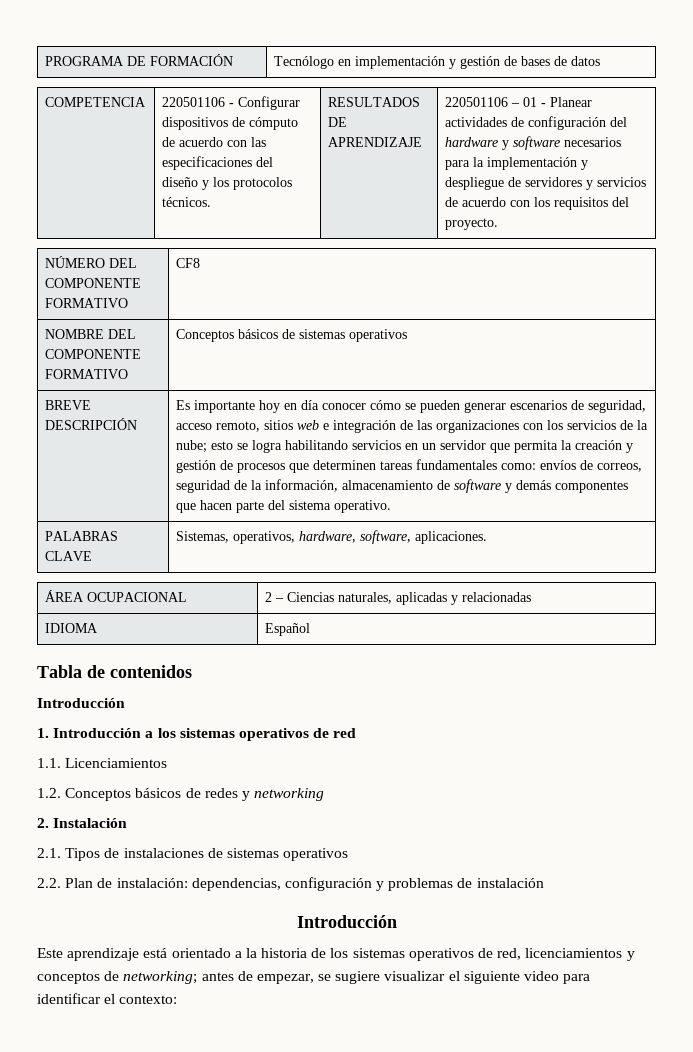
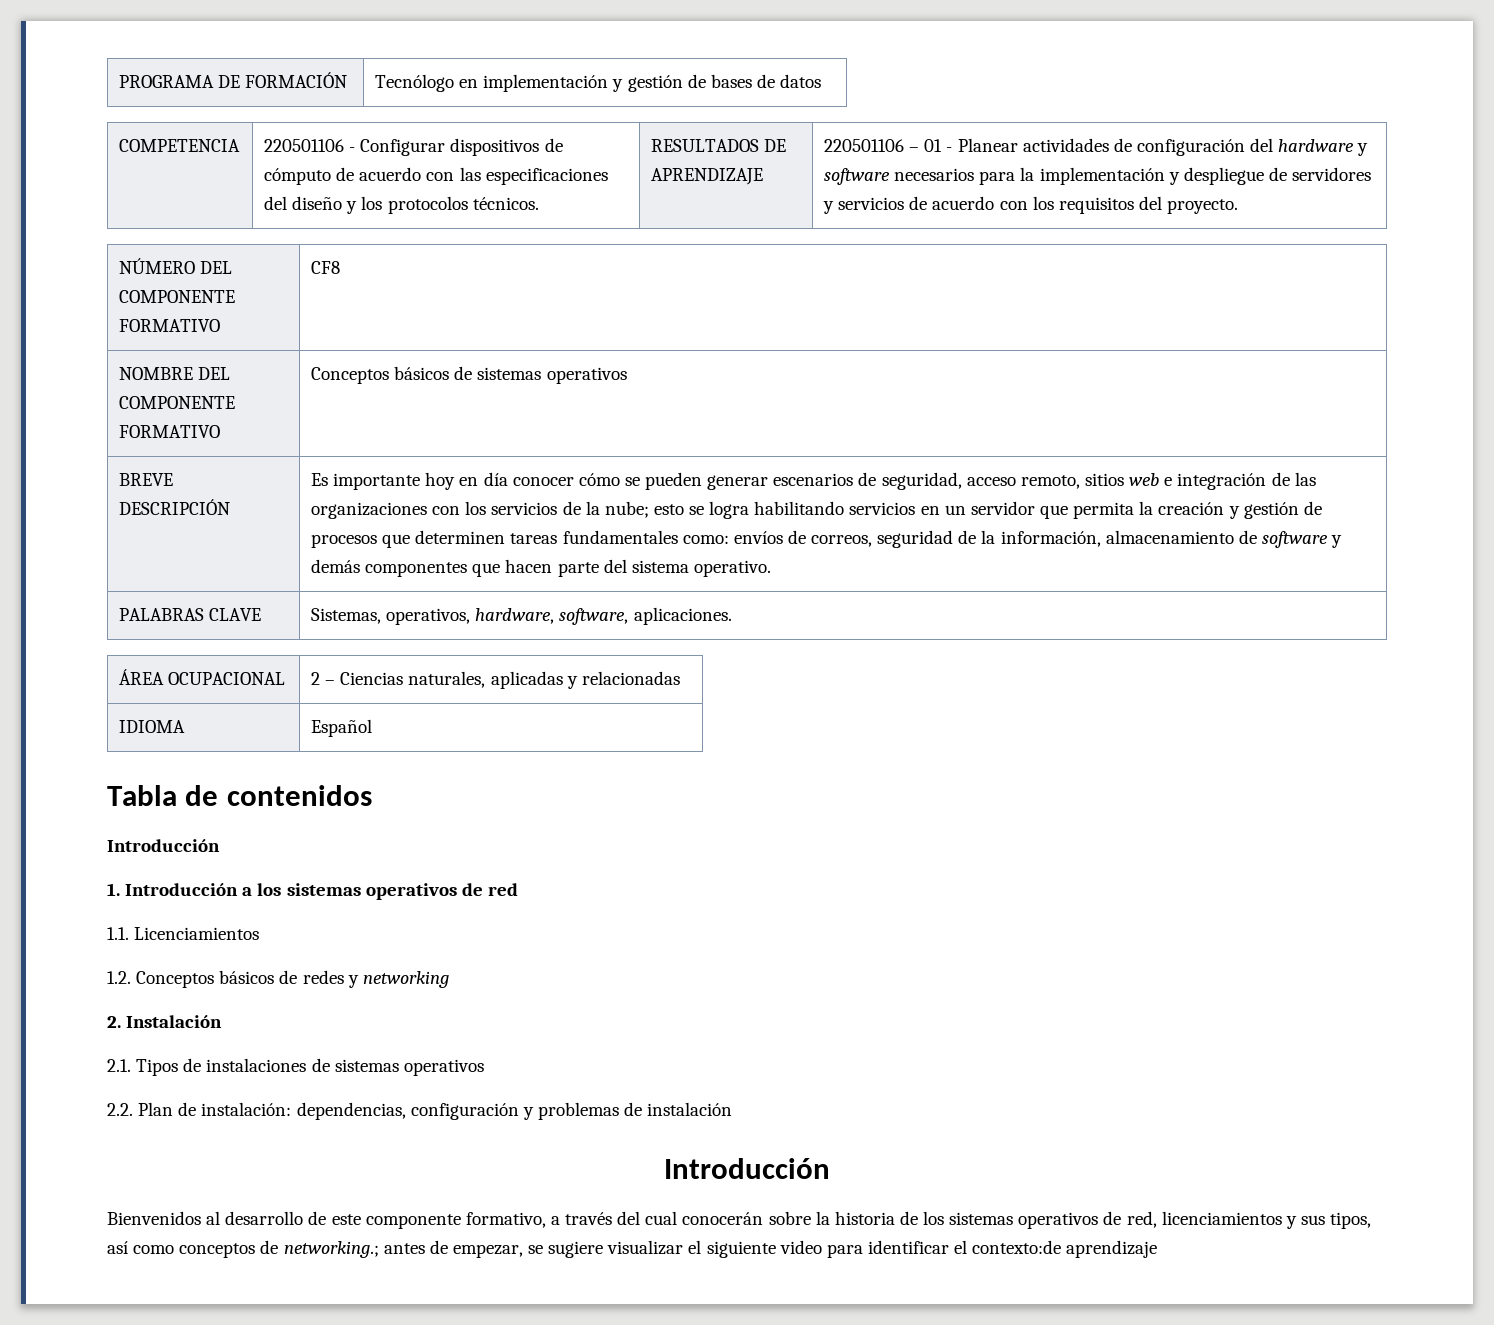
[37,948,242,961] Este aprendizaje está orientado a -> [107,1211,811,1229] Bienvenidos al desarrollo de este componente formativo, a través del cual conocerán sobre
(635, 956) none -> [1300,1212,1372,1229] [107,1241,175,1254] sus tipos, así como
[123,971,198,984] networking; -> [283,1241,379,1258] networking.;
[119,995,178,1004] contexto: -> [972,1240,1158,1258] contexto:de aprendizaje

